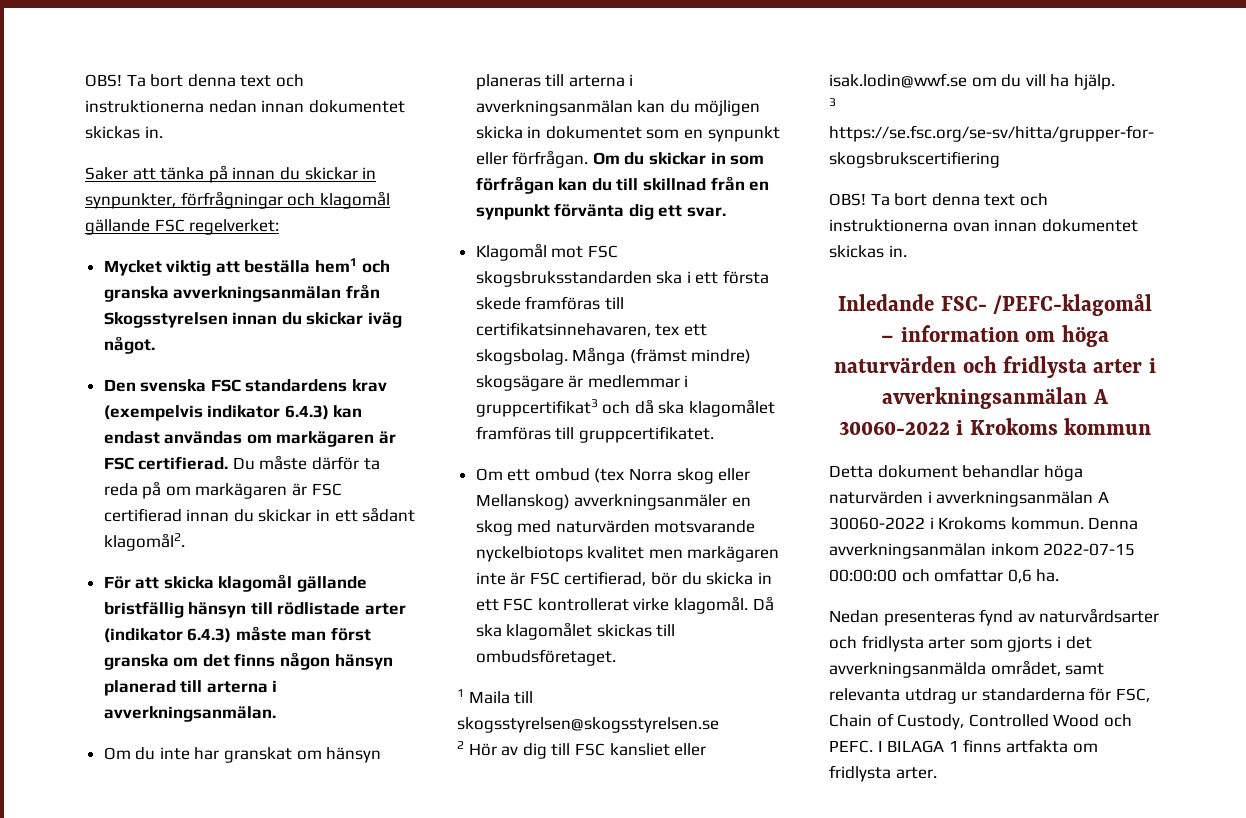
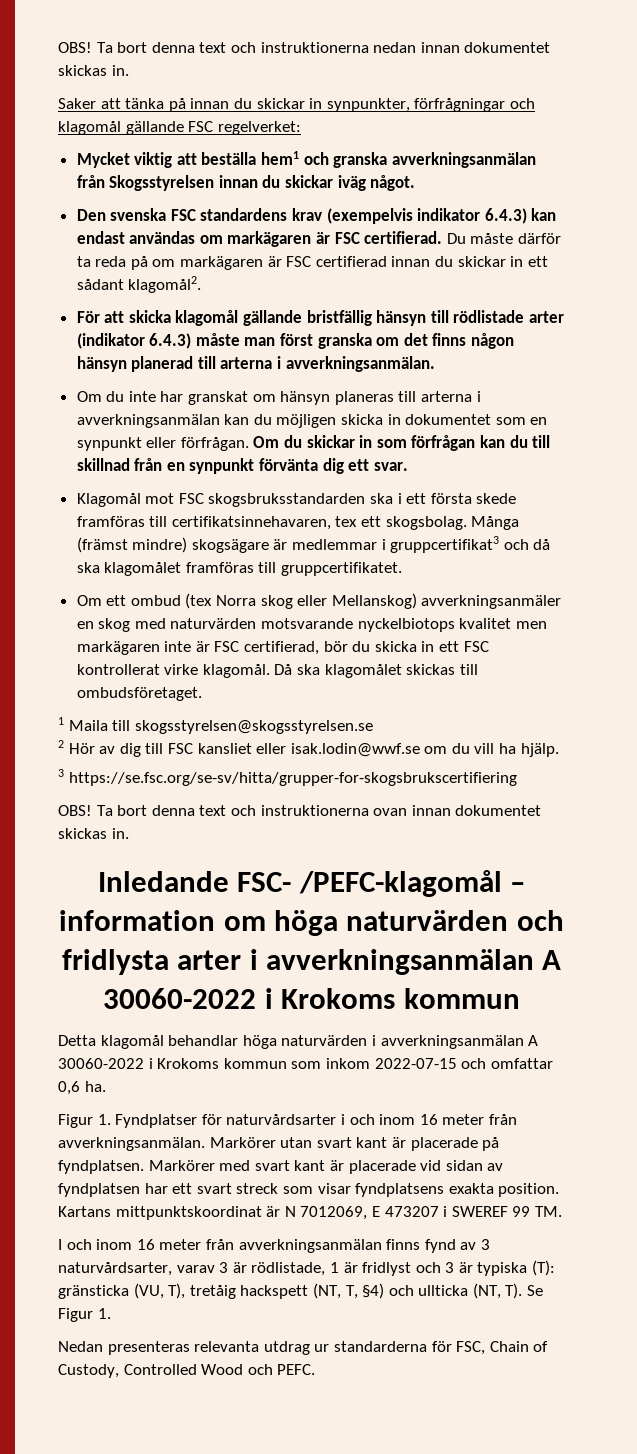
[877,465,958,478] dokument -> [100,1035,164,1049] klagomål
[1010,517,1139,530] [829,543,986,559] kommun. Denna avverkningsanmälan -> [223,1058,322,1069] kommun som
[829,569,897,582] 00:00:00 -> (457, 1063) none
[829,608,1160,626] [829,635,1092,652] [829,660,1105,678] Nedan presenteras fynd av naturvårdsarter och fridlysta arter som gjorts i det avverkningsanmälda området, samt -> [58,1114,517,1128] [58,1137,500,1151] [58,1160,504,1174] [58,1183,560,1197] [58,1206,562,1220] [58,1239,490,1253] [58,1260,556,1276] [58,1283,544,1299] [58,1308,111,1322] [58,1341,190,1355] Figur 1. Fyndplatser för naturvårdsarter i och inom 16 meter från avverkningsanmälan. Markörer utan svart kant är placerade på fyndplatsen. Markörer med svart kant är placerade vid sidan av fyndplatsen har ett svart streck som visar fyndplatsens exakta position. Kartans mittpunktskoordinat är N 7012069, E 473207 i SWEREF 99 TM. // I och inom 16 meter från avverkningsanmälan finns fynd av 3 naturvårdsarter, varav 3 är rödlistade, 1 är fridlyst och 3 är typiska (T): gränsticka (VU, T), tretåig hackspett (NT, T, §4) och ullticka (NT, T). Se Figur 1. // Nedan presenteras
[877,739,1098,753] [829,765,937,782] I BILAGA 1 finns artfakta om fridlysta arter. -> (316, 1369) none

